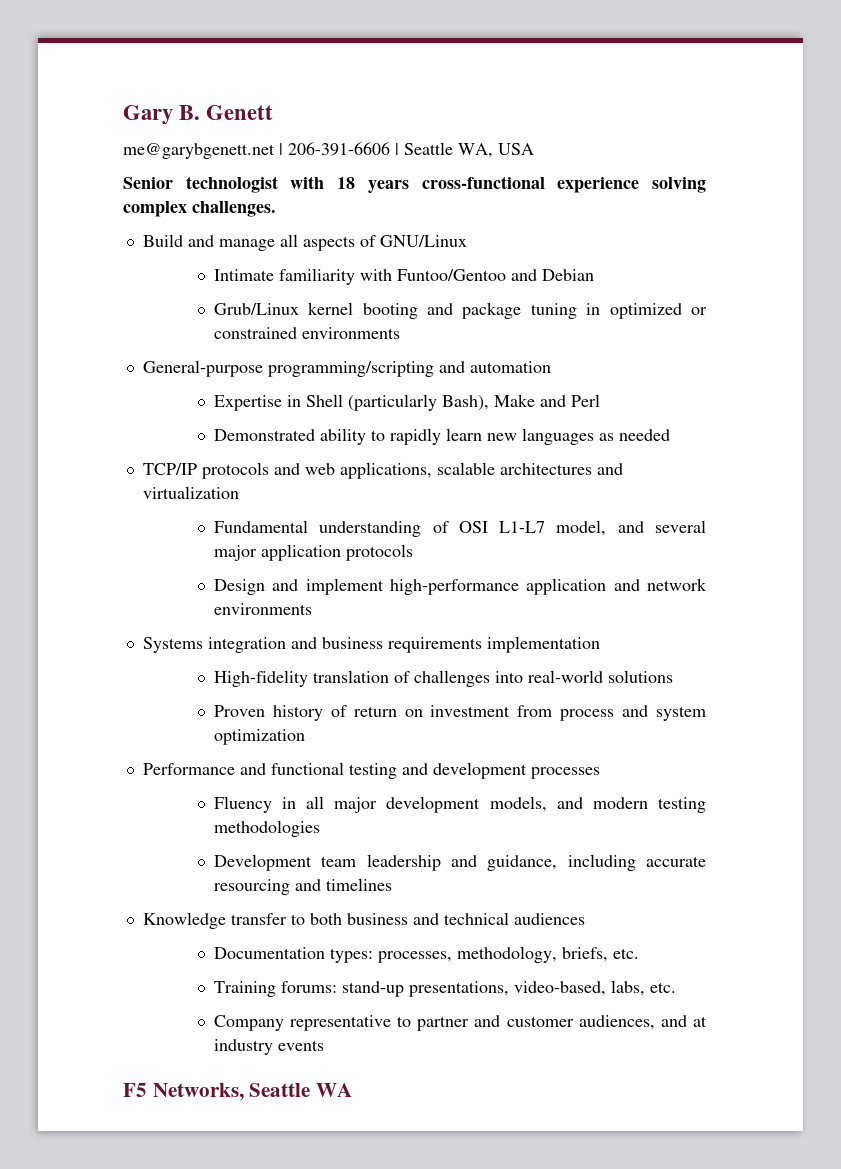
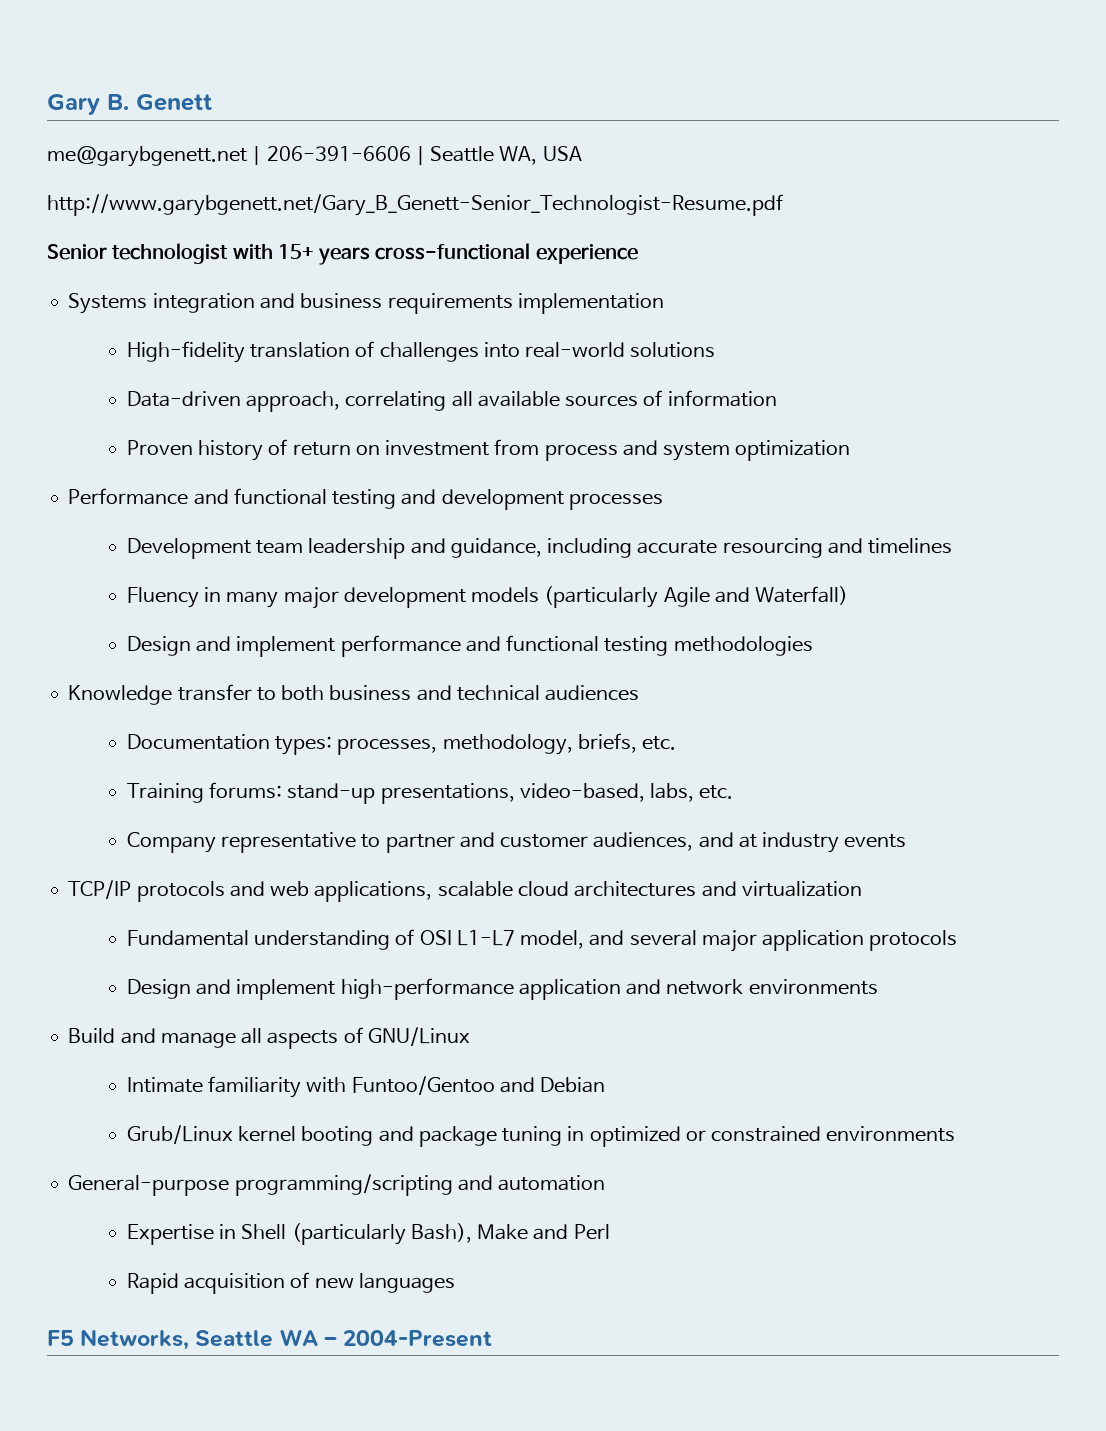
(534, 149) none -> [47,194,783,216] // http://www.garybgenett.net/Gary_B_Genett-Senior_Technologist-Resume.pdf
[337,177,356,189] 18 -> [277,244,314,259] 15+
[652,177,706,193] [123,201,276,217] solving complex challenges. -> [68,293,664,314] [126,341,716,363] [126,390,777,412] [126,439,851,461] [68,488,663,510] [126,538,953,559] [126,586,849,609] [126,635,813,657] [68,684,640,705] [126,733,677,755] [126,782,734,804] [126,832,907,853] [68,880,862,902] [126,929,958,952] [126,978,878,1000] // Systems integration and business requirements implementation // High-fidelity translation of challenges into real-world solutions // Data-driven approach, correlating all available sources of information // Proven history of return on investment from process and system optimization // Performance and functional testing and development processes // Development team leadership and guidance, including accurate resourcing and timelines // Fluency in many major development models (particularly Agile and Waterfall) // Design and implement performance and functional testing methodologies // Knowledge transfer to both business and technical audiences // Documentation types: processes, methodology, briefs, etc. // Training forums: stand-up presentations, video-based, labs, etc. // Company representative to partner and customer audiences, and at industry events // TCP/IP protocols and web applications, scalable cloud architectures and virtualization // Fundamental understanding of OSI L1-L7 model, and several major application protocols // Design and implement high-performance application and network environments
[213,428,670,445] [142,462,623,479] [142,486,239,499] [213,520,707,537] [213,544,413,561] [213,578,707,595] [213,603,312,615] [142,636,600,653] [213,670,673,687] [213,705,706,721] [213,729,305,745] [142,762,600,779] [213,796,706,813] [213,820,320,837] [213,854,706,871] [213,878,392,895] [142,912,585,929] [213,946,639,963] [213,980,676,997] [213,1015,707,1031] [213,1039,324,1055] Demonstrated ability to rapidly learn new languages as needed // TCP/IP protocols and web applications, scalable architectures and virtualization // Fundamental understanding of OSI L1-L7 model, and several major application protocols // Design and implement high-performance application and network environments // Systems integration and business requirements implementation // High-fidelity translation of challenges into real-world solutions // Proven history of return on investment from process and system optimization // Performance and functional testing and development processes // Fluency in all major development models, and modern testing methodologies // Development team leadership and guidance, including accurate resourcing and timelines // Knowledge transfer to both business and technical audiences // Documentation types: processes, methodology, briefs, etc. // Training forums: stand-up presentations, video-based, labs, etc. // Company representative to partner and customer audiences, and at industry events -> [126,1272,455,1294] Rapid acquisition of new languages
(353, 1090) none -> [323,1330,493,1347] – 2004-Present

